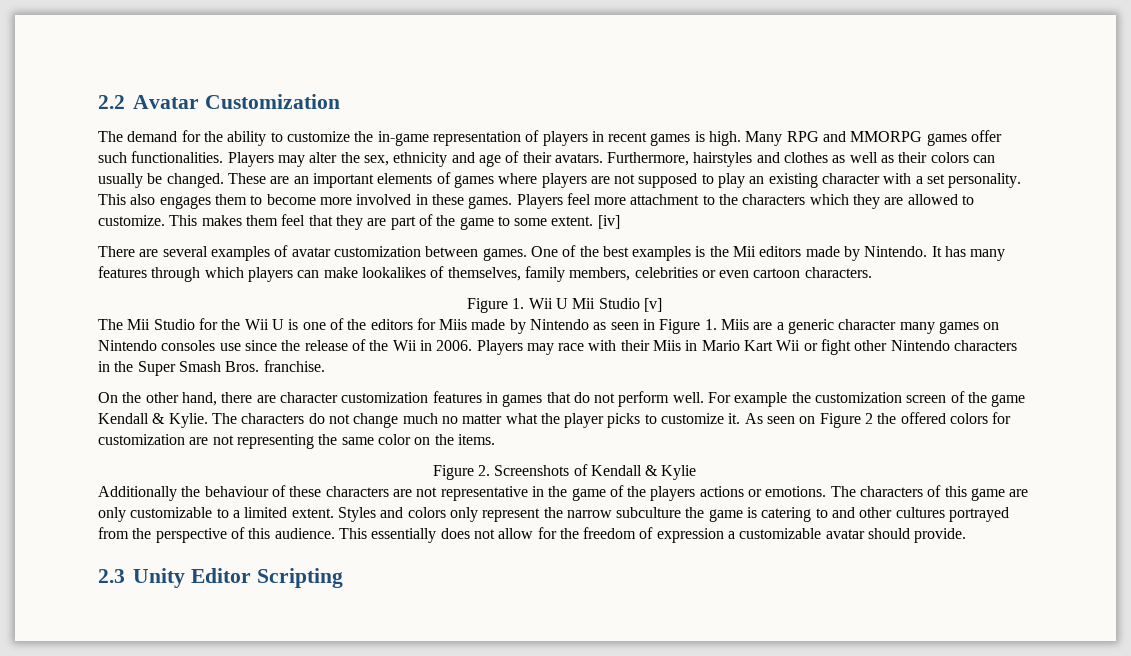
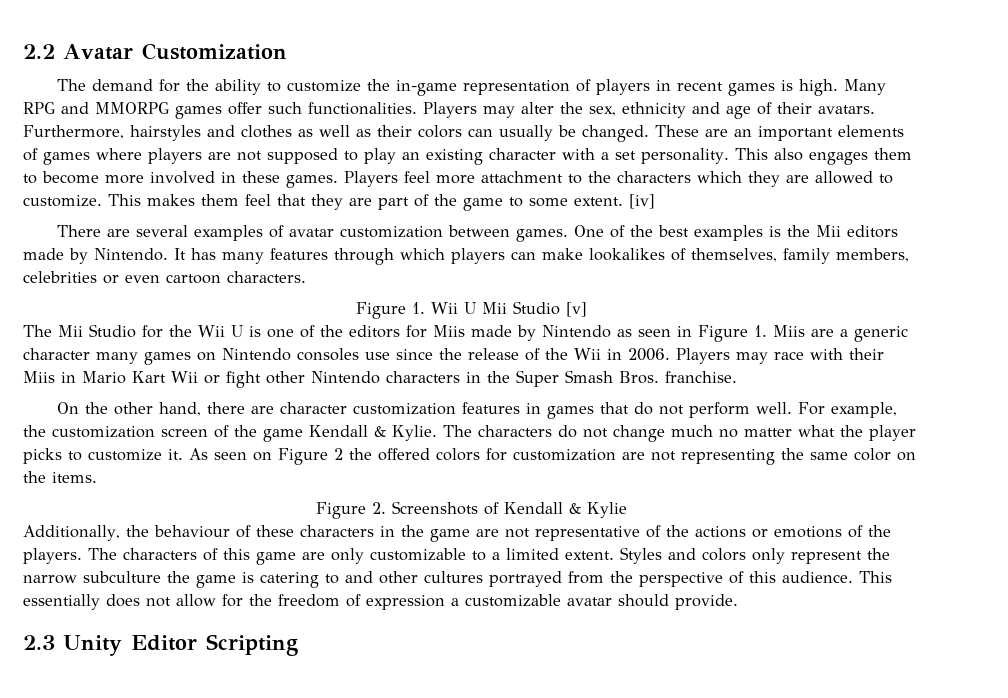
[734,392,788,407] example -> [831,402,898,418] example,
[98,486,177,501] Additionally -> [23,525,120,541] Additionally,
[392,485,696,501] are not representative in the game of the players -> [379,525,689,542] in the game are not representative of the
[765,486,827,497] emotions. -> [773,525,891,538] [23,548,82,564] emotions of the players.

